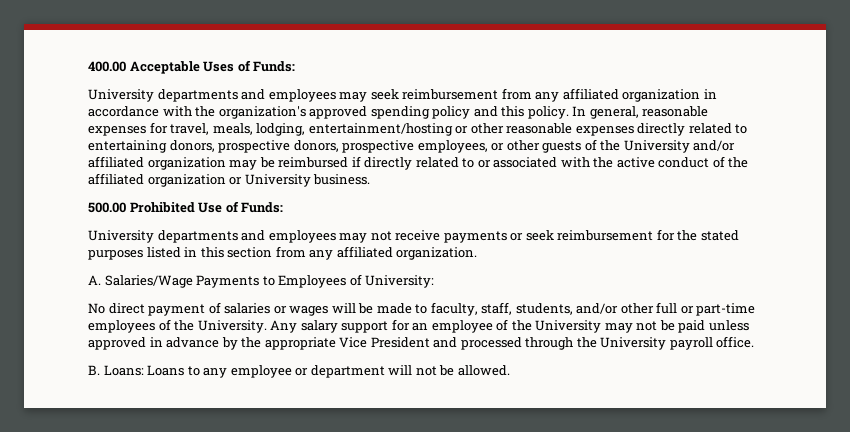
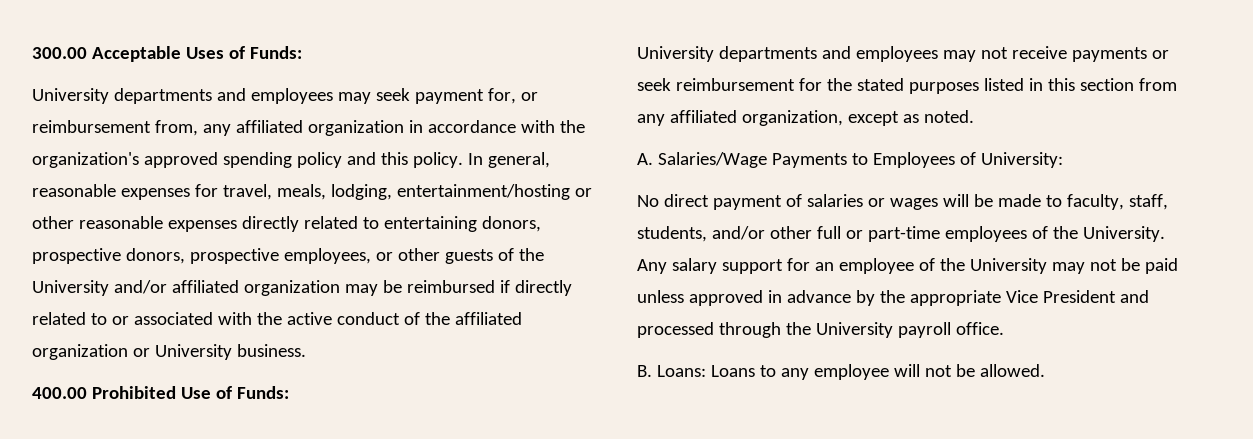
[88,61,126,72] 400.00 -> [32,47,87,59] 300.00
[402,88,532,100] reimbursement from -> [414,88,538,104] [32,120,198,136] payment for, or reimbursement from,
[88,202,126,213] 500.00 -> [32,387,87,399] 400.00
[396,247,478,260] organization. -> [741,110,974,126] organization, except as noted.
[295,365,385,378] or department -> (889, 372) none

